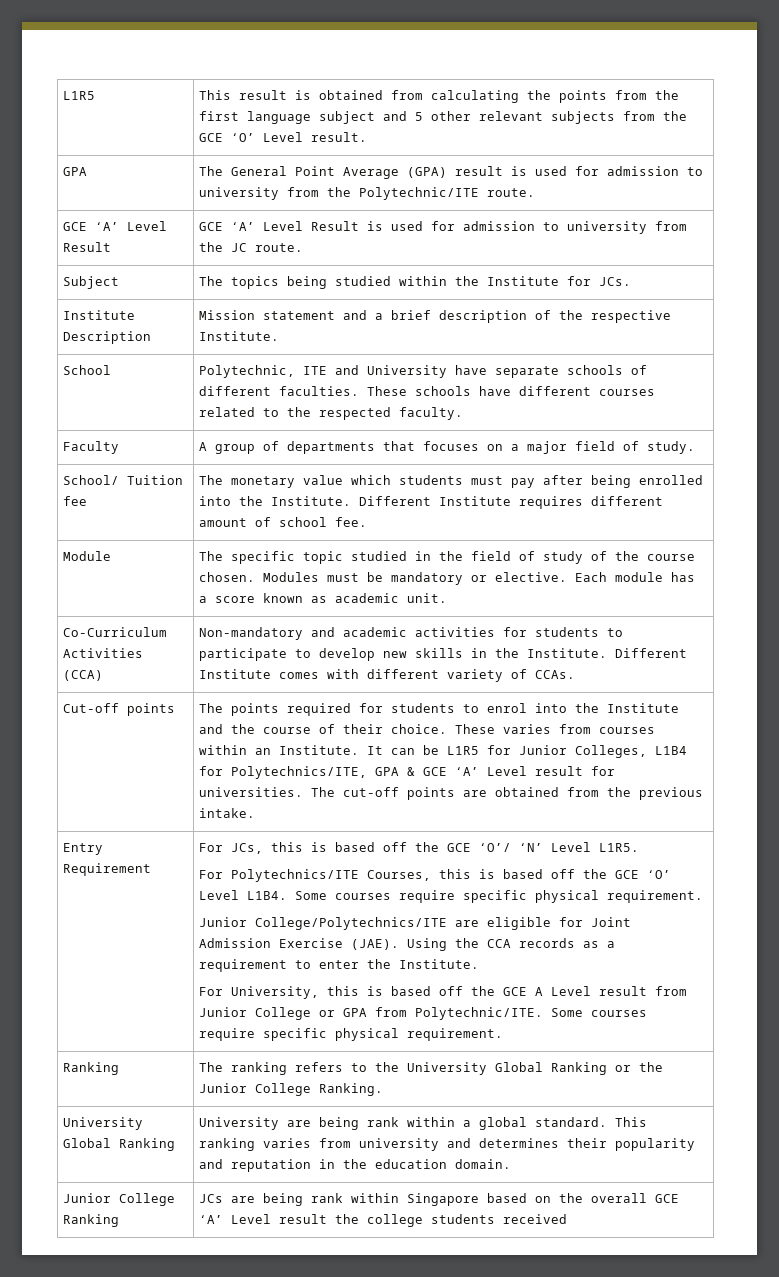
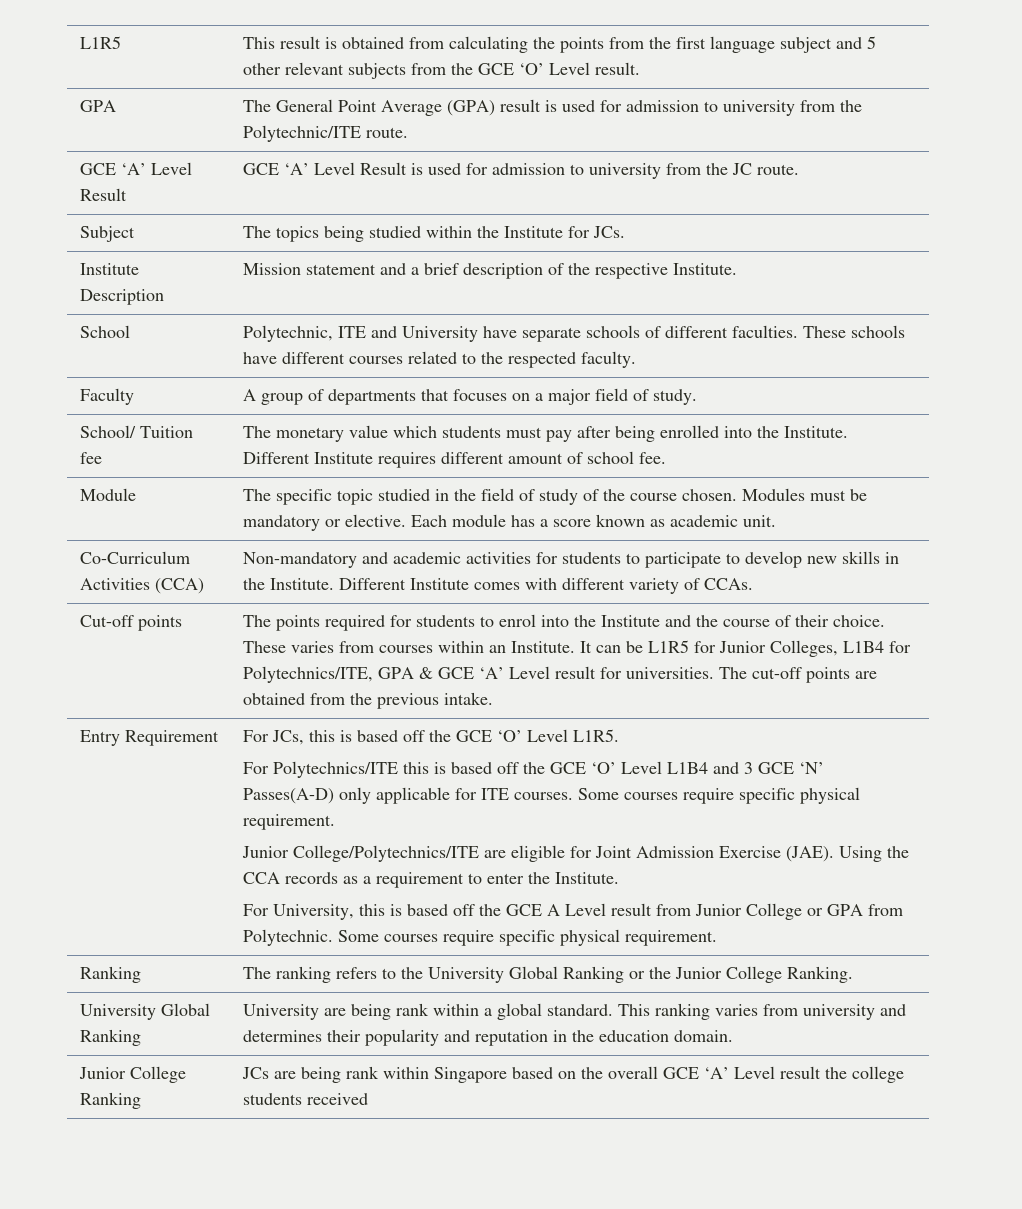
[479,843,544,852] ‘O’/ ‘N’ -> [496,730,522,742] ‘O’
[367,869,672,881] [199,890,288,900] Courses, this is based off the GCE ‘O’ Level L1B4. -> [402,761,824,774] [242,787,573,804] this is based off the GCE ‘O’ Level L1B4 and 3 GCE ‘N’ Passes(A-D) only applicable for ITE courses.
[415,1007,544,1020] Polytechnic/ITE. -> [242,929,333,946] Polytechnic.

